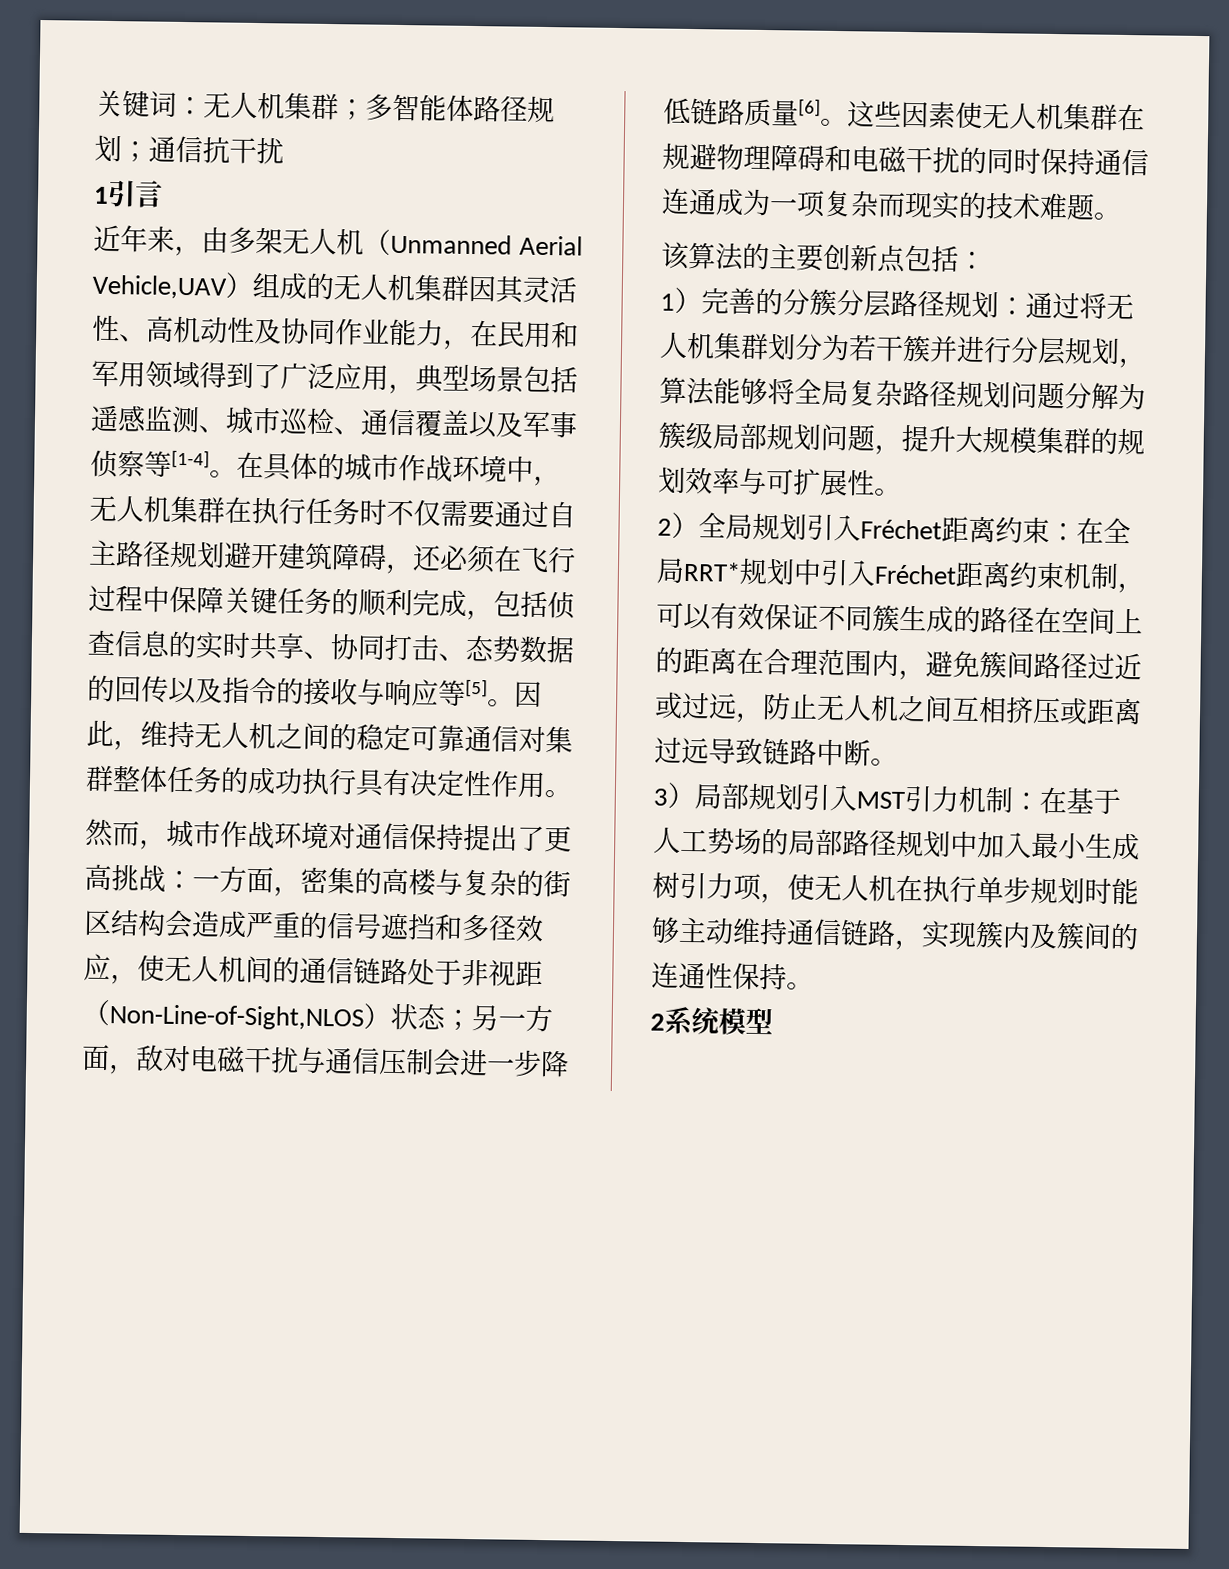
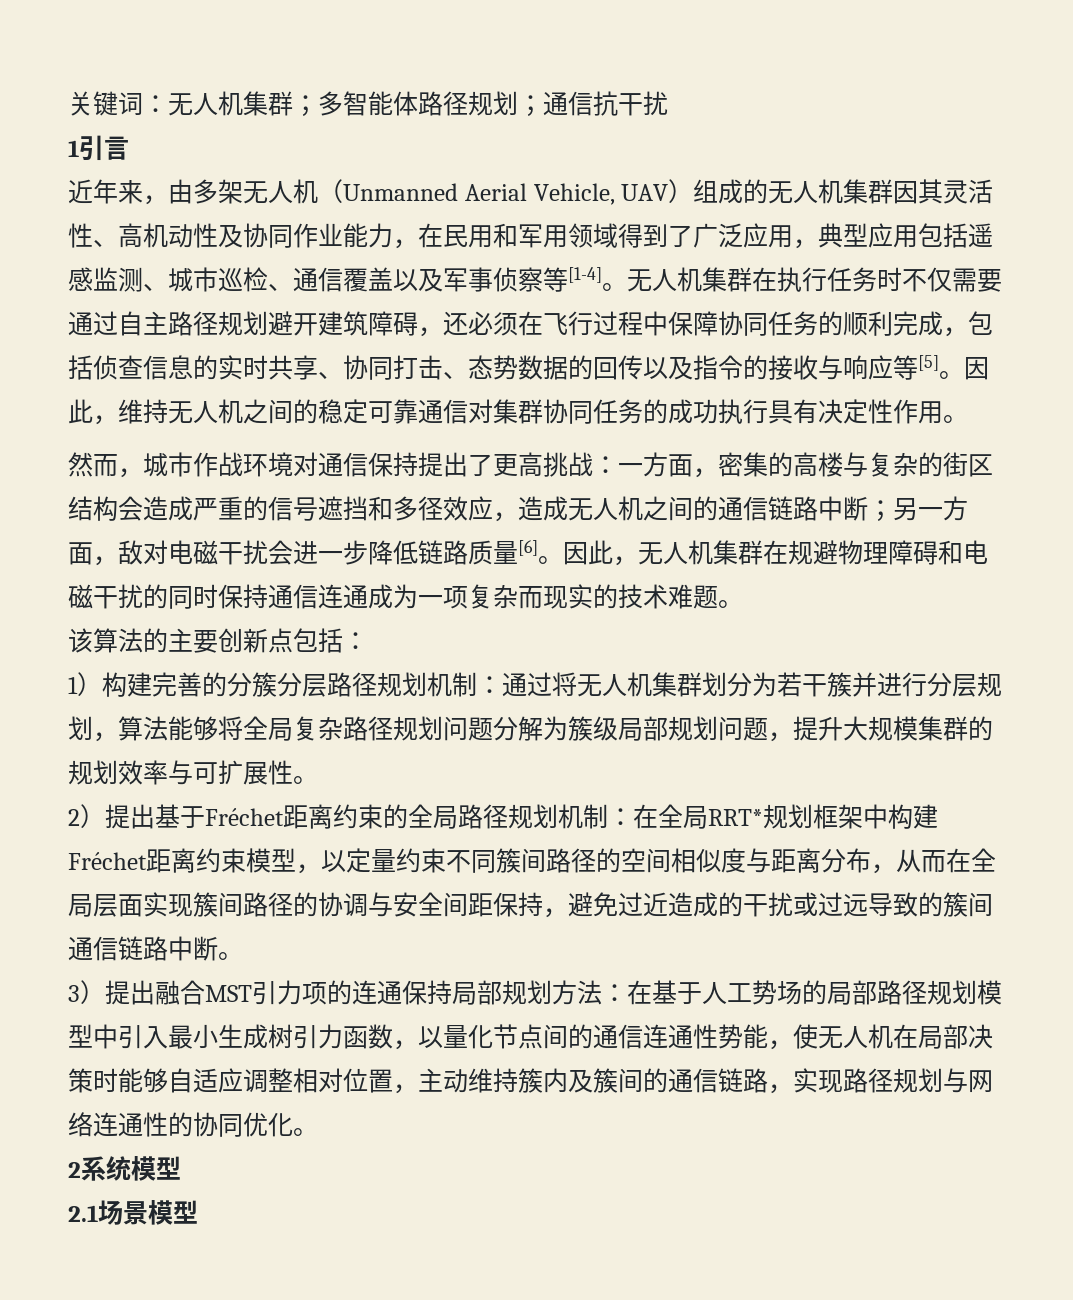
[92,274,227,300] Vehicle,UAV -> [533,183,669,205] Vehicle, UAV
[469,365,524,393] 场景 -> [868,223,918,248] 应用
[236,451,561,487] 在具体的城市作战环境中， -> (627, 287) none
[223,586,278,615] 关键 -> [718,311,768,336] 协同
[112,765,168,793] 整体 -> [543,399,593,424] 协同
[137,954,543,988] [82,999,446,1031] 使无人机间的通信链路处于非视距（Non-Line-of-Sight,NLOS）状态 -> [518,496,868,521] 造成无人机之间的通信链路中断
[297,1046,434,1076] 与通信压制 -> (268, 552) none
[847,100,983,130] 这些因素使 -> [563,540,638,566] 因此，
(702, 301) none -> [102,672,152,697] 构建
(999, 304) none -> [427,672,477,697] 机制
[698,512,1050,544] 全局规划引入Fréchet距离约束 -> [105,804,608,829] 提出基于Fréchet距离约束的全局路径规划机制
[793,558,1145,594] [656,602,1143,635] [655,646,1142,681] [654,691,1142,726] [654,736,898,767] [653,782,1014,814] 中引入Fréchet距离约束机制，可以有效保证不同簇生成的路径在空间上的距离在合理范围内，避免簇间路径过近或过远，防止无人机之间互相挤压或距离过远导致链路中断。 // 3）局部规划引入MST引力机制 -> [813,804,938,829] [68,848,996,874] [68,892,993,918] [68,936,243,961] [68,980,602,1005] 框架中构建Fréchet距离约束模型，以定量约束不同簇间路径的空间相似度与距离分布，从而在全局层面实现簇间路径的协调与安全间距保持，避免过近造成的干扰或过远导致的簇间通信链路中断。 // 3）提出融合MST引力项的连通保持局部规划方法
[950,830,1005,859] 中加 -> [977,980,1002,1005] [68,1024,143,1049] 模型中引
[733,873,1139,906] [651,916,1139,951] [651,961,787,991] 项，使无人机在执行单步规划时能够主动维持通信链路，实现簇内及簇间的连通性保持 -> [343,1024,993,1050] [68,1068,993,1094] [68,1112,293,1137] 函数，以量化节点间的通信连通性势能，使无人机在局部决策时能够自适应调整相对位置，主动维持簇内及簇间的通信链路，实现路径规划与网络连通性的协同优化
(773, 1021) none -> [68,1200,198,1225] // 2.1场景模型

